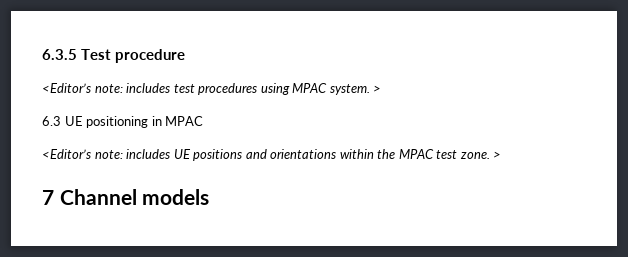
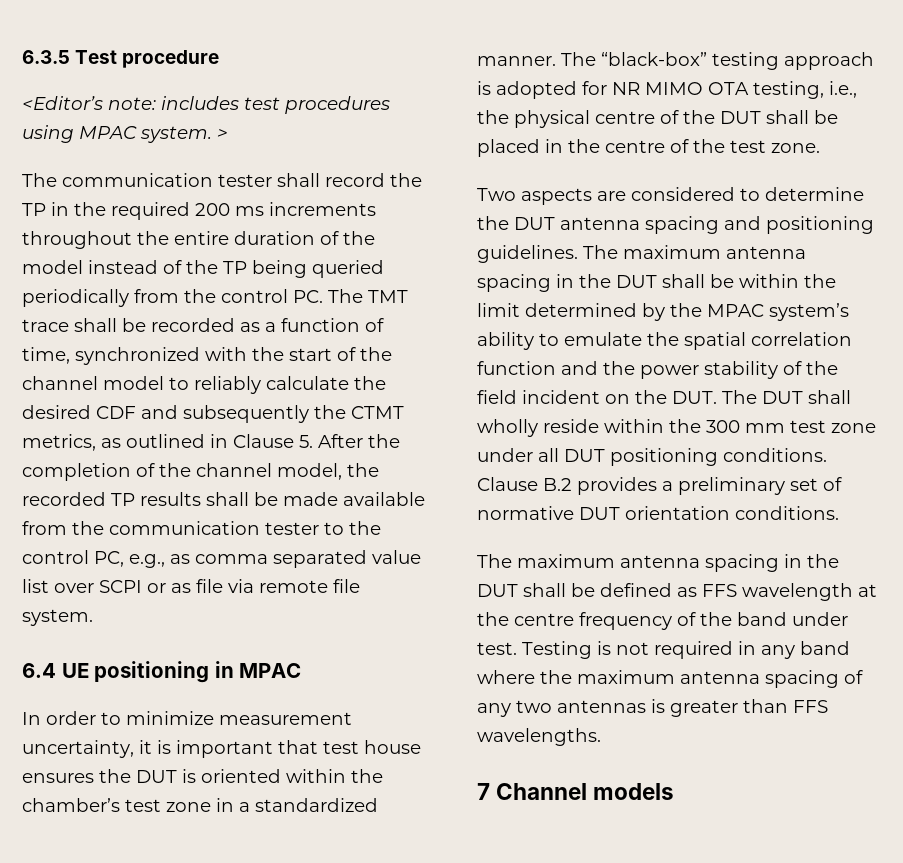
[42,116,204,128] [42,149,502,161] 6.3 UE positioning in MPAC // <Editor’s note: includes UE positions and orientations within the MPAC test zone. > -> [22,173,422,187] [22,202,376,220] [22,231,375,249] [22,260,384,278] [22,289,408,307] [22,318,384,332] [22,347,392,365] [22,376,386,394] [22,405,404,423] [22,434,400,451] [22,463,379,481] [22,492,425,506] [22,521,381,535] [22,550,421,568] [22,579,360,593] [22,609,93,626] [22,661,302,683] [22,711,352,725] [22,740,421,758] [22,769,383,783] [22,798,378,812] [477,52,874,70] [477,81,857,99] [477,110,838,128] [477,139,820,157] [477,187,864,205] [477,216,874,234] [477,245,806,263] [477,274,836,292] [477,303,849,321] [477,332,852,350] [477,361,838,379] [477,390,851,404] [477,419,876,437] [477,448,827,466] [477,477,842,495] [477,506,839,520] [477,554,839,572] [477,583,877,601] [477,612,848,630] [477,641,850,659] [477,670,863,688] [477,699,828,717] [477,728,601,746] The communication tester shall record the TP in the required 200 ms increments throughout the entire duration of the model instead of the TP being queried periodically from the control PC. The TMT trace shall be recorded as a function of time, synchronized with the start of the channel model to reliably calculate the desired CDF and subsequently the CTMT metrics, as outlined in Clause 5. After the completion of the channel model, the recorded TP results shall be made available from the communication tester to the control PC, e.g., as comma separated value list over SCPI or as file via remote file system. // 6.4 UE positioning in MPAC // In order to minimize measurement uncertainty, it is important that test house ensures the DUT is oriented within the chamber’s test zone in a standardized manner. The “black-box” testing approach is adopted for NR MIMO OTA testing, i.e., the physical centre of the DUT shall be placed in the centre of the test zone. // Two aspects are considered to determine the DUT antenna spacing and positioning guidelines. The maximum antenna spacing in the DUT shall be within the limit determined by the MPAC system’s ability to emulate the spatial correlation function and the power stability of the field incident on the DUT. The DUT shall wholly reside within the 300 mm test zone under all DUT positioning conditions. Clause B.2 provides a preliminary set of normative DUT orientation conditions. // The maximum antenna spacing in the DUT shall be defined as FFS wavelength at the centre frequency of the band under test. Testing is not required in any band where the maximum antenna spacing of any two antennas is greater than FFS wavelengths.

